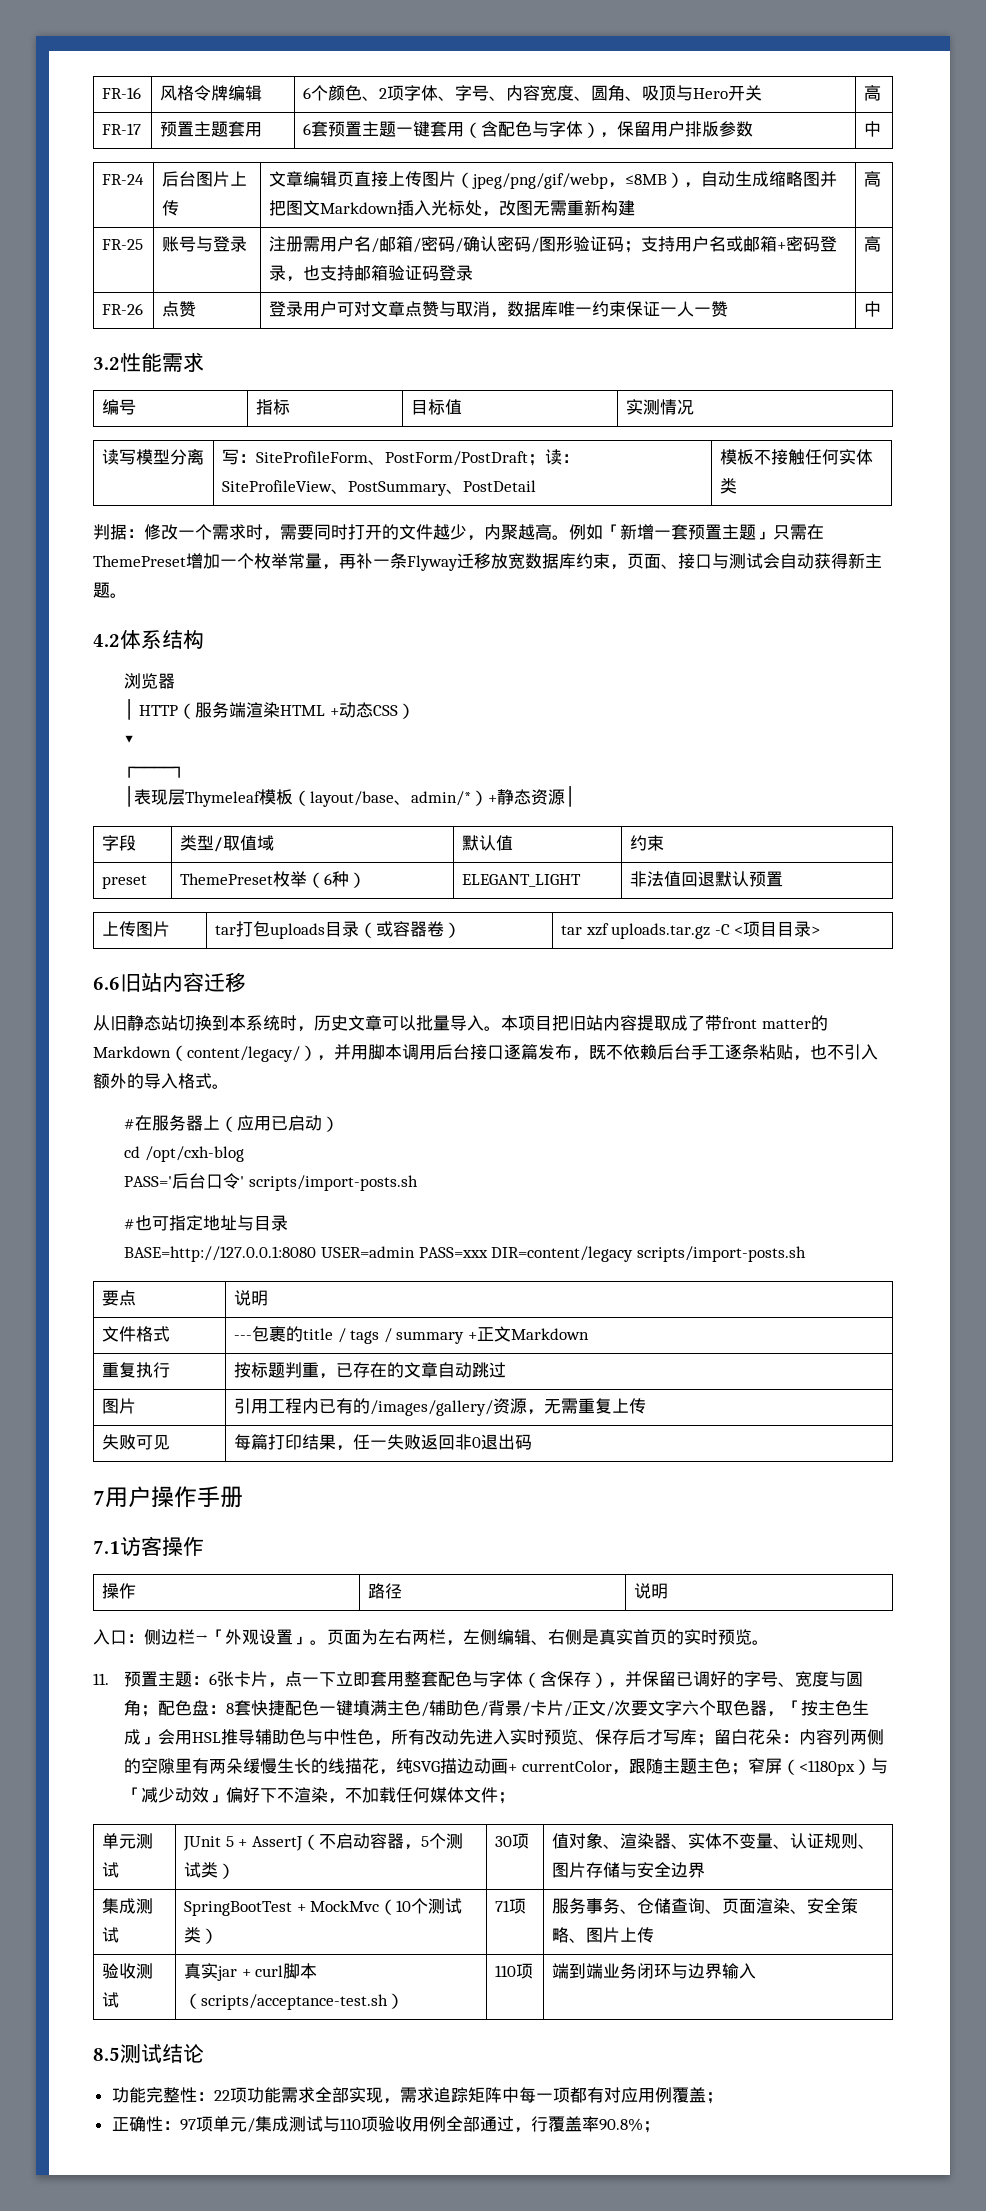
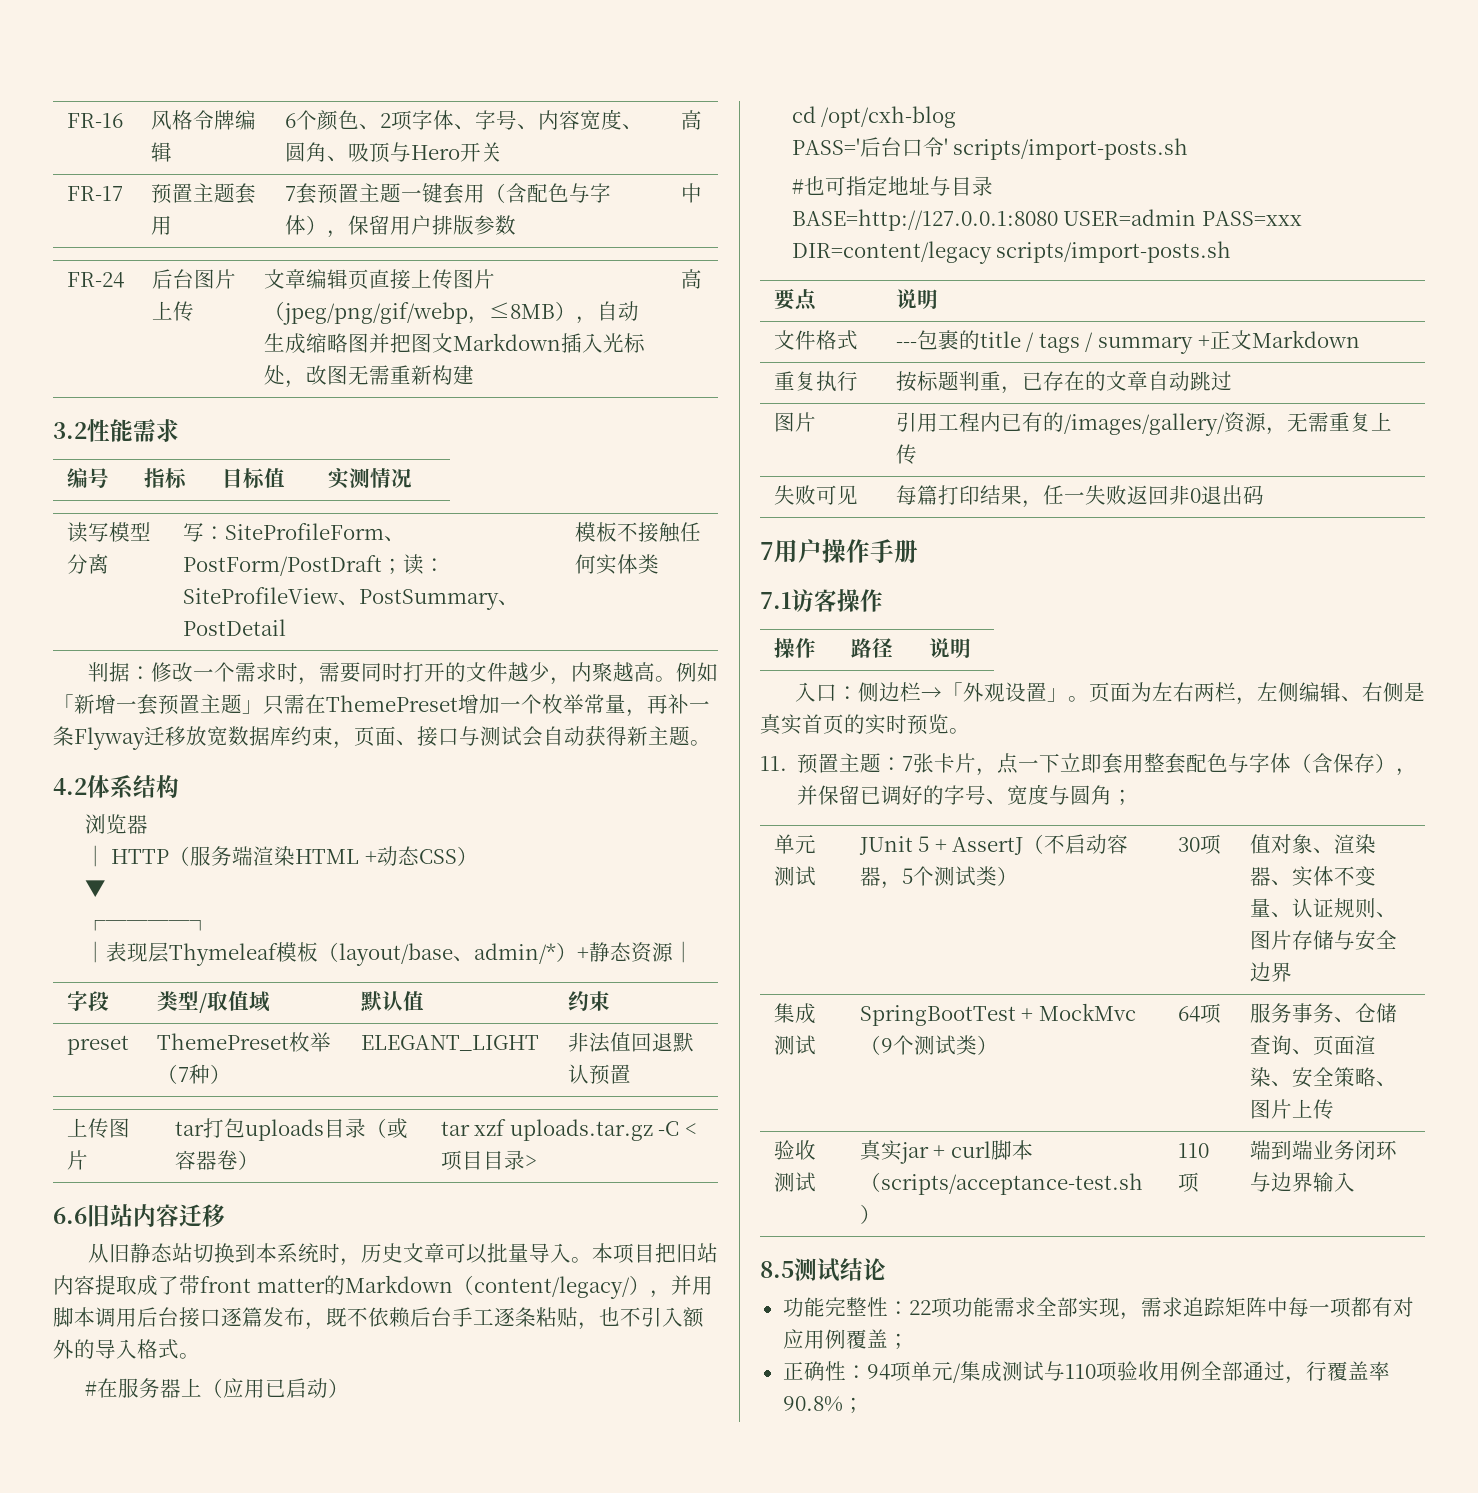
[303,123,312,135] 6 -> [284,186,296,201] 7
[102,239,144,250] [162,236,248,252] [269,236,838,253] [269,265,474,282] [864,236,882,252] [102,303,144,315] [162,301,197,317] [269,301,729,318] [864,301,882,317] // FR-25 | 账号与登录 | 注册需用户名/邮箱/密码/确认密码/图形验证码；支持用户名或邮箱+密码登录，也支持邮箱验证码登录 | 高 // FR-26 | 点赞 | 登录用户可对文章点赞与取消，数据库唯一约束保证一人一赞 | 中 -> (702, 279) none
[324,873,333,885] 6 -> [177,1067,189,1082] 7
[209,1673,218,1685] 6 -> [902,756,914,771] 7
[158,1700,870,1717] [124,1729,885,1746] [124,1758,888,1776] [124,1787,516,1804] 配色盘：8套快捷配色一键填满主色/辅助色/背景/卡片/正文/次要文字六个取色器，「按主色生成」会用HSL推导辅助色与中性色，所有改动先进入实时预览、保存后才写库；留白花朵：内容列两侧的空隙里有两朵缓慢生长的线描花，纯SVG描边动画+ currentColor，跟随主题主色；窄屏（<1180px）与「减少动效」偏好下不渲染，不加载任何媒体文件； -> (1134, 797) none
[396,1898,463,1914] [184,1927,219,1944] [495,1900,511,1912] 10个测试类） | 71 -> [880,1035,998,1055] [1177,1006,1200,1022] 9个测试类） | 64
[179,2119,196,2131] 97 -> [866,1364,890,1380] 94

